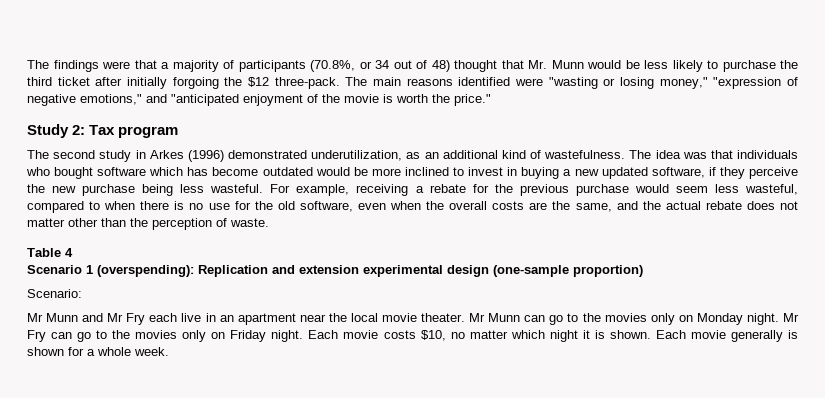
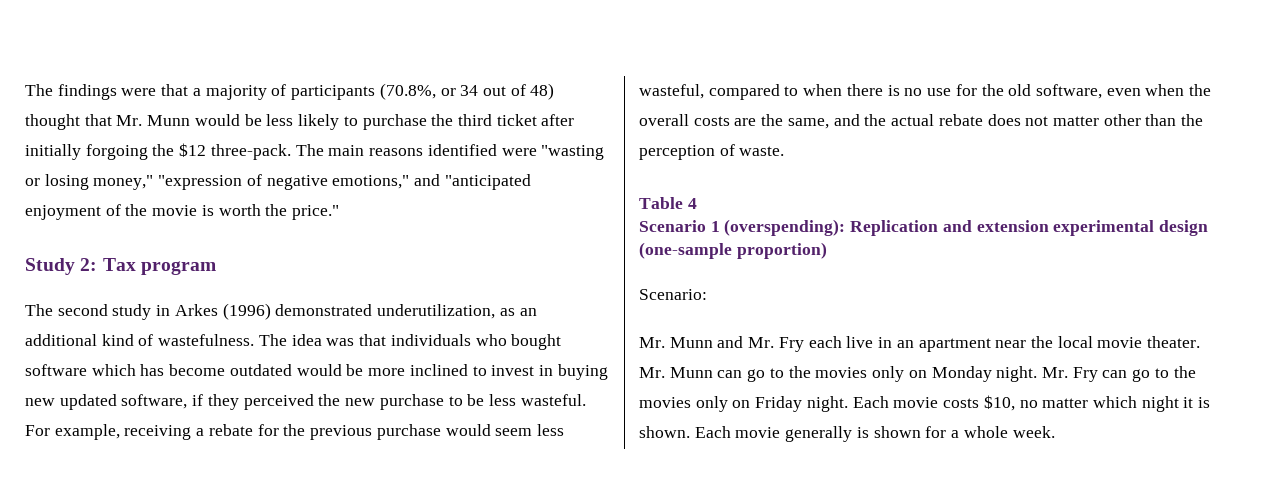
[563,169,572,176] a -> (608, 372) none
[748,167,798,179] perceive -> [243,394,314,410] perceived
[142,184,174,196] being -> [448,394,485,406] to be
[27,313,43,322] Mr -> [639,337,665,348] Mr.
[107,313,124,322] Mr -> [748,337,775,348] Mr.
[469,313,486,322] Mr -> [639,367,665,378] Mr.
[783,313,800,322] Mr -> [1041,367,1068,378] Mr.

